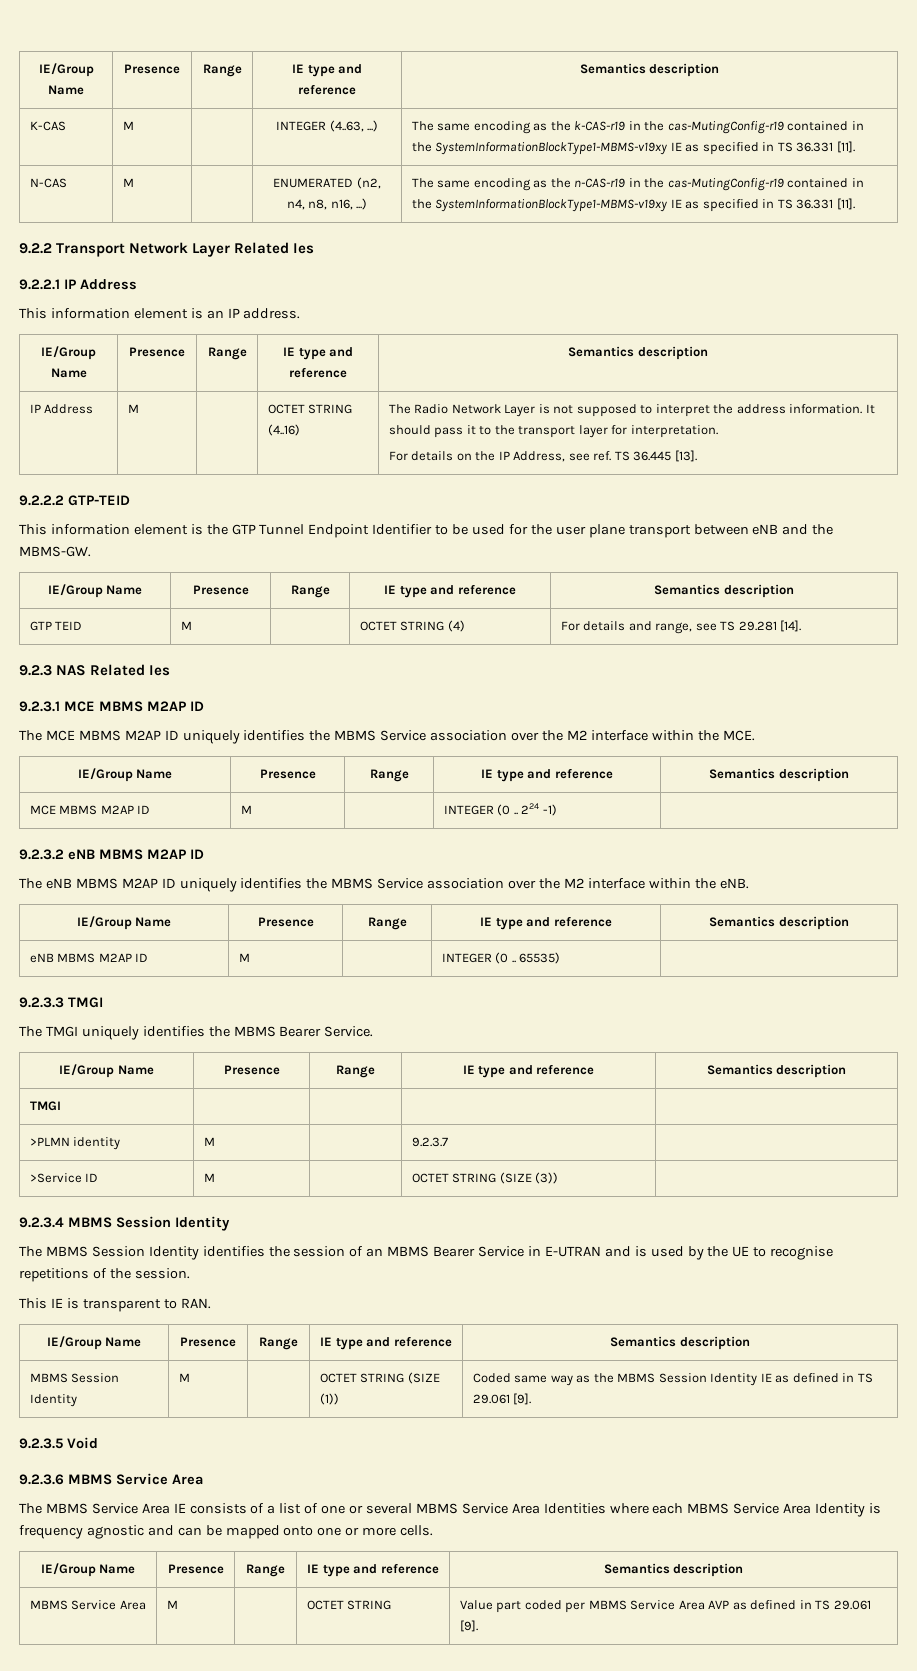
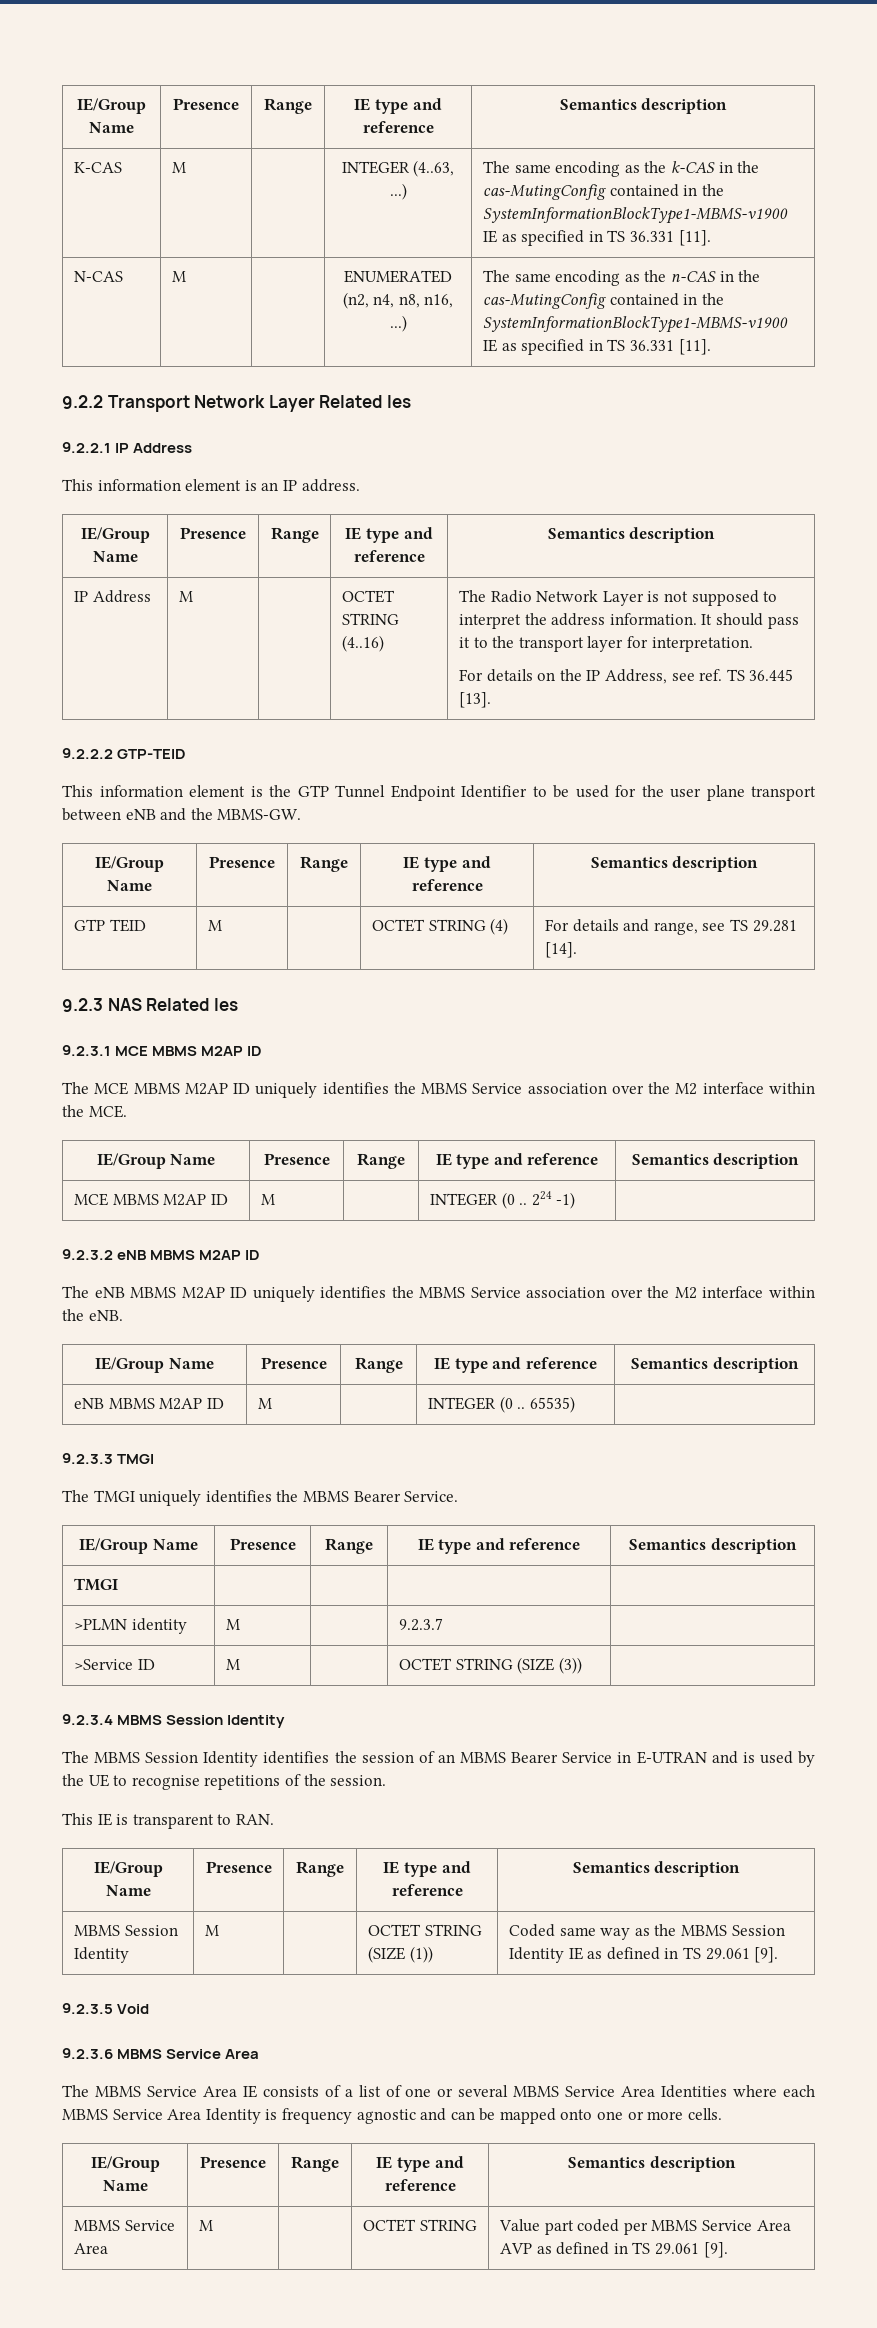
[574,121,864,134] [411,142,668,155] k-CAS-r19 in the cas-MutingConfig-r19 contained in the SystemInformationBlockType1-MBMS-v19xy -> [670,161,760,173] [482,184,724,200] [482,207,788,224] k-CAS in the cas-MutingConfig contained in the SystemInformationBlockType1-MBMS-v1900
[574,178,864,191] [411,199,668,212] n-CAS-r19 in the cas-MutingConfig-r19 contained in the SystemInformationBlockType1-MBMS-v19xy -> [670,270,761,282] [482,293,724,309] [482,316,788,333] n-CAS in the cas-MutingConfig contained in the SystemInformationBlockType1-MBMS-v1900

